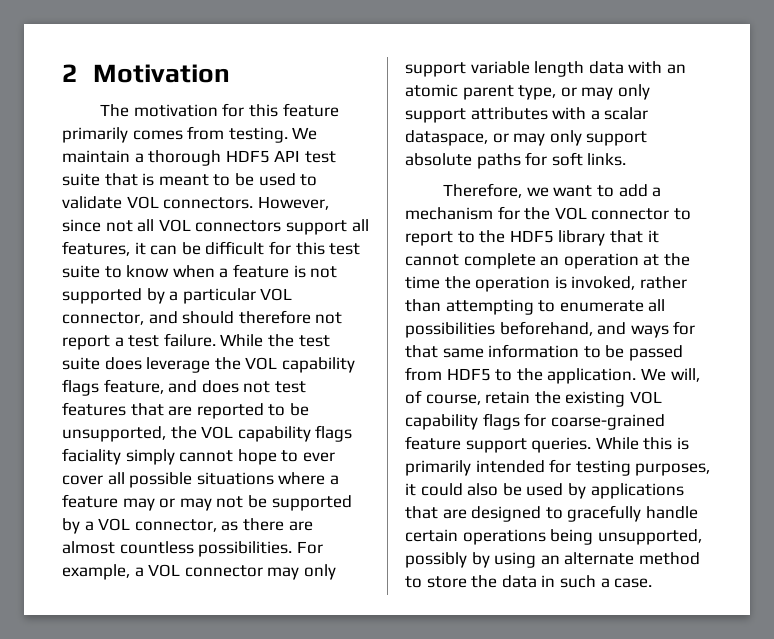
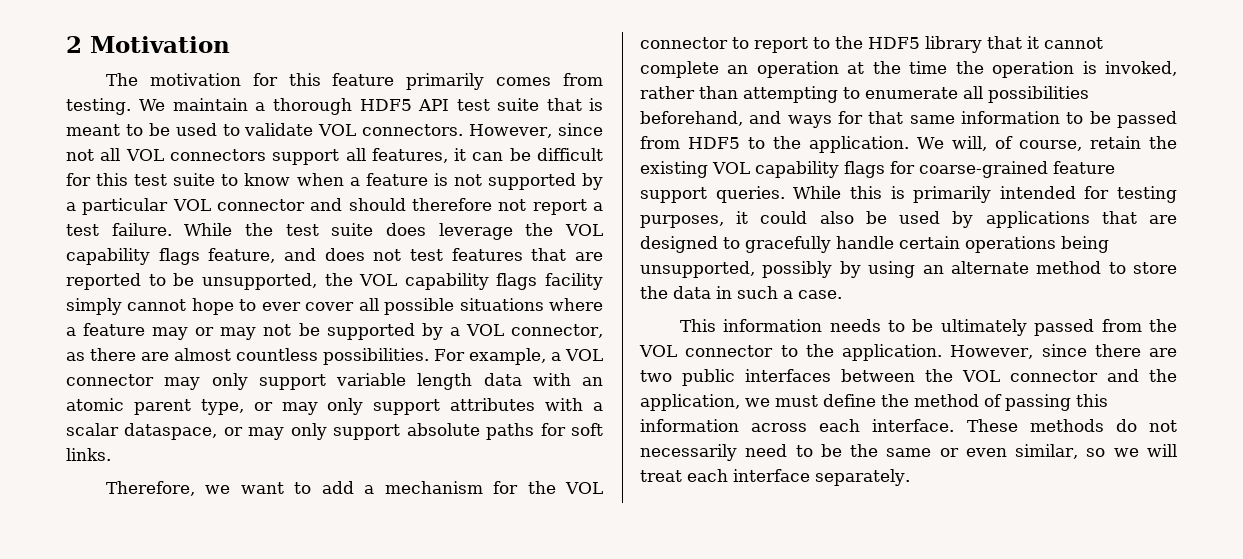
[62,312,144,325] connector, -> [217,199,305,211] connector
[62,448,121,465] faciality -> [545,273,603,290] facility
(653, 583) none -> [679,319,1177,336] [639,344,1177,361] [640,369,1177,386] [640,394,1108,411] [640,419,1177,432] [640,444,1177,461] [640,469,910,486] // This information needs to be ultimately passed from the VOL connector to the application. However, since there are two public interfaces between the VOL connector and the application, we must define the method of passing this information across each interface. These methods do not necessarily need to be the same or even similar, so we will treat each interface separately.

